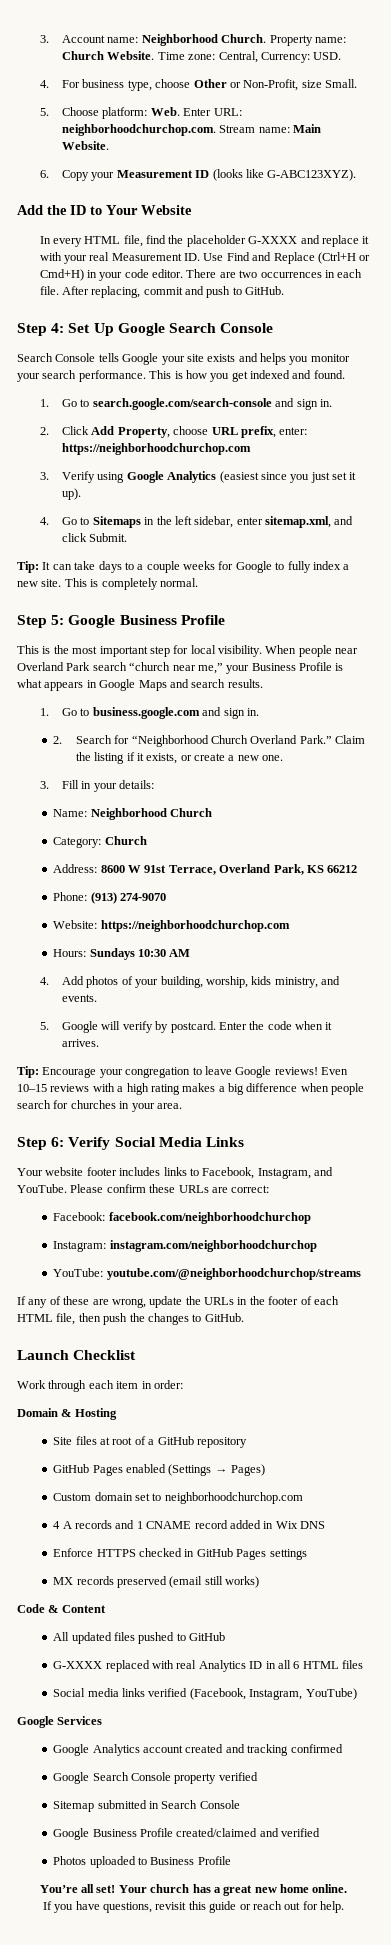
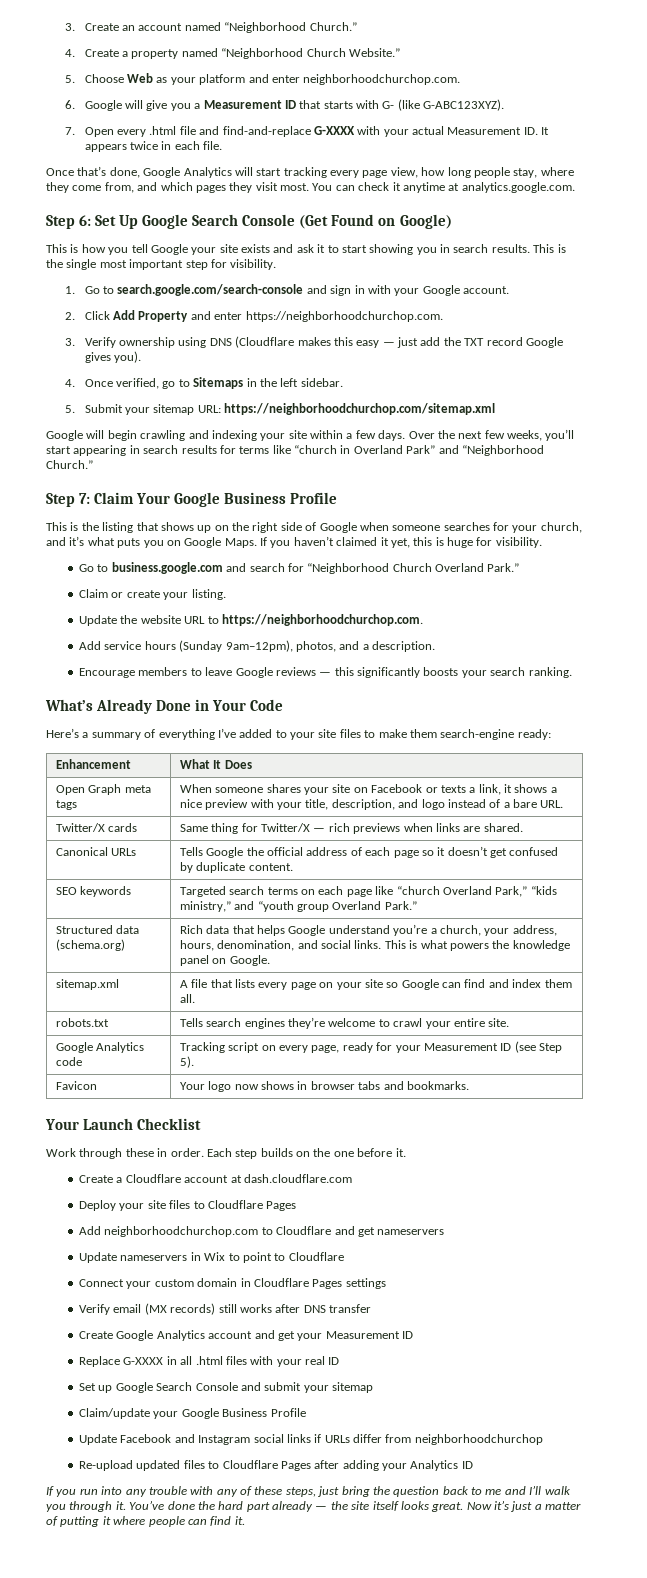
[39,34,346,46] [62,51,342,63] [39,79,358,91] [39,107,242,119] [62,124,322,136] [62,141,110,150] [39,169,357,181] [17,205,192,215] [39,235,370,247] [39,252,110,264] 3. Account name: Neighborhood Church. Property name: Church Website. Time zone: Central, Currency: USD. // 4. For business type, choose Other or Non-Profit, size Small. // 5. Choose platform: Web. Enter URL: neighborhoodchurchop.com. Stream name: Main Website. // 6. Copy your Measurement ID (looks like G-ABC123XYZ). // Add the ID to Your Website // In every HTML file, find the placeholder G-XXXX and replace it with your real -> [65,22,357,33] [65,48,400,59] [65,73,461,85] [65,99,505,111] [65,126,445,137] 3. Create an account named “Neighborhood Church.” // 4. Create a property named “Neighborhood Church Website.” // 5. Choose Web as your platform and enter neighborhoodchurchop.com. // 6. Google will give you a Measurement ID that starts with G- (like G-ABC123XYZ). // 7. Open every .html file and find-and-replace G-XXXX with your actual
[203,252,371,264] [39,269,363,281] [39,286,285,298] [17,323,65,336] Use Find and Replace (Ctrl+H or Cmd+H) in your code editor. There are two occurrences in each file. After replacing, commit and push to GitHub. // Step 4: -> [541,127,550,135] [84,141,223,152] [46,166,574,178] [46,182,575,193] [46,215,92,229] It appears twice in each file. // Once that’s done, Google Analytics will start tracking every page view, how long people stay, where they come from, and which pages they visit most. You can check it anytime at analytics.google.com. // Step 6:
[17,353,119,362] // Search Console tells -> [299,214,452,229] [46,244,148,255] (Get Found on Google) // This is how you tell
[260,353,350,365] [17,370,345,382] helps you monitor your search performance. This is how you get indexed and found. -> [296,244,566,255] [46,259,277,270] ask it to start showing you in search results. This is the single most important step for visibility.
[319,399,332,407] [39,426,308,438] [62,443,252,455] [39,471,357,483] [62,488,82,500] [39,517,78,525] in. // 2. Click Add Property, choose URL prefix, enter: https://neighborhoodchurchop.com // 3. Verify using Google Analytics (easiest since you just set it up). // 4. Go -> [354,285,510,296] [65,310,443,322] [65,336,563,348] [84,351,142,363] [65,378,176,389] in with your Google account. // 2. Click Add Property and enter https://neighborhoodchurchop.com. // 3. Verify ownership using DNS (Cloudflare makes this easy — just add the TXT record Google gives you). // 4. Once verified, go
[194,516,354,528] [62,533,128,542] [17,561,350,573] [17,578,198,590] [17,615,65,628] sidebar, enter sitemap.xml, and click Submit. // Tip: It can take days to a couple weeks for Google to fully index a new site. This is completely normal. // Step 5: -> [300,378,343,387] [65,403,496,415] [46,429,575,441] [46,445,544,456] [46,460,93,469] [46,492,171,507] sidebar. // 5. Submit your sitemap URL: https://neighborhoodchurchop.com/sitemap.xml // Google will begin crawling and indexing your site within a few days. Over the next few weeks, you’ll start appearing in search results for terms like “church in Overland Park” and “Neighborhood Church.” // Step 7: Claim Your
[72,645,359,657] [17,662,344,674] [17,679,263,691] [39,707,259,719] [53,735,112,744] most important step for local visibility. When people near Overland Park search “church near me,” your Business Profile is what appears in Google Maps and search results. // 1. Go to business.google.com and sign in. // 2. Search -> [102,522,582,533] [46,536,542,548] [79,562,285,574] listing that shows up on the right side of Google when someone searches for your church, and it’s what puts you on Google Maps. If you haven’t claimed it yet, this is huge for visibility. // Go to business.google.com and search
[335,735,366,744] [75,752,284,764] [39,780,155,792] [53,808,213,820] [53,836,147,848] [53,864,358,875] [53,892,167,904] [53,920,290,932] [53,948,191,960] [39,976,341,988] [62,994,98,1002] [39,1021,333,1033] [62,1039,100,1047] [17,1066,348,1078] [17,1083,365,1095] [17,1100,182,1112] [17,1137,244,1150] [17,1167,333,1179] [17,1184,270,1193] [53,1212,311,1224] [53,1240,317,1252] [53,1268,361,1280] [17,1296,339,1308] [17,1313,244,1325] [17,1350,137,1360] [17,1380,183,1392] [17,1408,117,1420] [53,1436,247,1448] [53,1464,266,1476] [53,1492,303,1504] [53,1520,326,1529] [53,1548,307,1560] [53,1576,260,1588] [17,1604,106,1613] [53,1632,226,1644] [53,1660,364,1672] [53,1688,357,1700] [17,1716,103,1728] [53,1744,343,1756] [53,1772,258,1784] [53,1800,240,1812] [53,1828,321,1840] [53,1856,231,1868] [39,1884,348,1896] [42,1901,345,1913] Claim the listing if it exists, or create a new one. // 3. Fill in your details: // Name: Neighborhood Church // Category: Church // Address: 8600 W 91st Terrace, Overland Park, KS 66212 // Phone: (913) 274-9070 // Website: https://neighborhoodchurchop.com // Hours: Sundays 10:30 AM // 4. Add photos of your building, worship, kids ministry, and events. // 5. Google will verify by postcard. Enter the code when it arrives. // Tip: Encourage your congregation to leave Google reviews! Even 10–15 reviews with a high rating makes a big difference when people search for churches in your area. // Step 6: Verify Social Media Links // Your website footer includes links to Facebook, Instagram, and YouTube. Please confirm these URLs are correct: // Facebook: facebook.com/neighborhoodchurchop // Instagram: instagram.com/neighborhoodchurchop // YouTube: youtube.com/@neighborhoodchurchop/streams // If any of these are wrong, update the URLs in the footer of each HTML file, then push the changes to GitHub. // Launch Checklist // Work through each item in order: // Domain & Hosting // Site files at root of a GitHub repository // GitHub Pages enabled (Settings → Pages) // Custom domain set to neighborhoodchurchop.com // 4 A records and 1 CNAME record added in Wix DNS // Enforce HTTPS checked in GitHub Pages settings // MX records preserved (email still works) // Code & Content // All updated files pushed to GitHub // G-XXXX replaced with real Analytics ID in all 6 HTML files // Social media links verified (Facebook, Instagram, YouTube) // Google Services // Google Analytics account created and tracking confirmed // Google Search Console property verified // Sitemap submitted in Search Console // Google Business Profile created/claimed and verified // Photos uploaded to Business Profile // You’re all set! Your church has a great new home online. // If you have questions, revisit this guide or reach out for help. -> [79,589,226,600] [79,614,423,626] [79,640,436,652] [79,667,572,678] [45,699,284,714] [46,728,551,740] [55,759,131,769] [179,759,252,769] [55,784,151,795] [55,800,77,810] [179,784,557,795] [179,799,564,810] [55,823,138,832] [179,823,523,834] [55,847,137,856] [179,846,559,858] [179,862,293,873] [55,886,132,897] [179,886,557,897] [179,901,417,912] [55,925,140,934] [55,939,125,951] [179,924,557,936] [179,940,570,951] [179,955,270,966] [55,979,119,990] [179,979,572,990] [179,994,195,1003] [55,1018,109,1027] [179,1017,510,1029] [55,1042,145,1053] [55,1057,82,1066] [179,1041,563,1053] [179,1056,194,1068] [55,1081,97,1090] [179,1081,469,1092] [45,1118,202,1130] [46,1148,406,1159] [79,1174,352,1183] [79,1200,297,1211] [79,1226,445,1237] [79,1252,344,1263] [79,1278,386,1289] [79,1303,372,1315] [79,1330,414,1341] [79,1356,340,1367] [79,1382,374,1393] [79,1408,306,1419] [79,1434,543,1445] [79,1460,473,1471] [46,1485,571,1497] [46,1500,582,1512] [46,1516,245,1527] // Claim or create your listing. // Update the website URL to https://neighborhoodchurchop.com. // Add service hours (Sunday 9am–12pm), photos, and a description. // Encourage members to leave Google reviews — this significantly boosts your search ranking. // What’s Already Done in Your Code // Here’s a summary of everything I’ve added to your site files to make them search-engine ready: // Enhancement | What It Does // Open Graph meta tags | When someone shares your site on Facebook or texts a link, it shows a nice preview with your title, description, and logo instead of a bare URL. // Twitter/X cards | Same thing for Twitter/X — rich previews when links are shared. // Canonical URLs | Tells Google the official address of each page so it doesn’t get confused by duplicate content. // SEO keywords | Targeted search terms on each page like “church Overland Park,” “kids ministry,” and “youth group Overland Park.” // Structured data (schema.org) | Rich data that helps Google understand you’re a church, your address, hours, denomination, and social links. This is what powers the knowledge panel on Google. // sitemap.xml | A file that lists every page on your site so Google can find and index them all. // robots.txt | Tells search engines they’re welcome to crawl your entire site. // Google Analytics code | Tracking script on every page, ready for your Measurement ID (see Step 5). // Favicon | Your logo now shows in browser tabs and bookmarks. // Your Launch Checklist // Work through these in order. Each step builds on the one before it. // Create a Cloudflare account at dash.cloudflare.com // Deploy your site files to Cloudflare Pages // Add neighborhoodchurchop.com to Cloudflare and get nameservers // Update nameservers in Wix to point to Cloudflare // Connect your custom domain in Cloudflare Pages settings // Verify email (MX records) still works after DNS transfer // Create Google Analytics account and get your Measurement ID // Replace G-XXXX in all .html files with your real ID // Set up Google Search Console and submit your sitemap // Claim/update your Google Business Profile // Update Facebook and Instagram social links if URLs differ from neighborhoodchurchop // Re-upload updated files to Cloudflare Pages after adding your Analytics ID // If you run into any trouble with any of these steps, just bring the question back to me and I’ll walk you through it. You’ve done the hard part already — the site itself looks great. Now it’s just a matter of putting it where people can find it.

